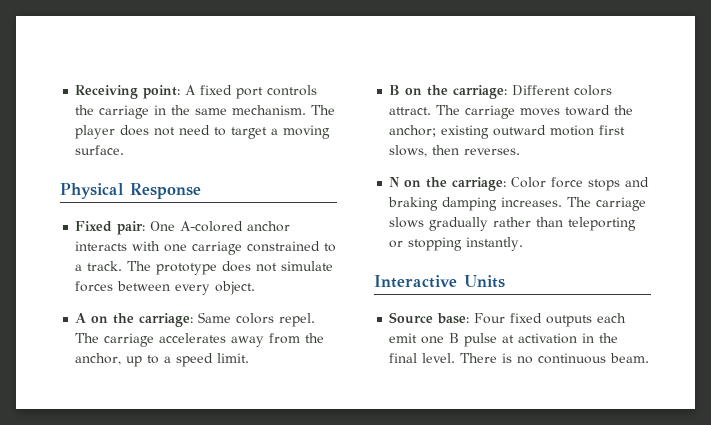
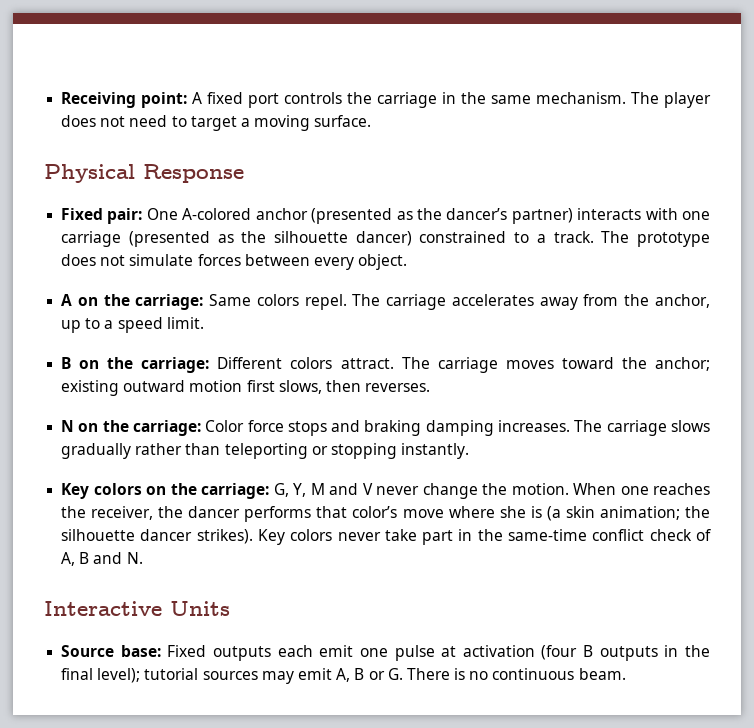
[75,241,243,255] interacts with one carriage -> [311,208,711,224] [61,231,412,247] (presented as the dancer’s partner) interacts with one carriage (presented as the silhouette dancer)
(524, 244) none -> [61,483,710,499] [61,506,710,522] [61,529,712,545] [61,552,143,566] // Key colors on the carriage: G, Y, M and V never change the motion. When one reaches the receiver, the dancer performs that color’s move where she is (a skin animation; the silhouette dancer strikes). Key colors never take part in the same-time conflict check of A, B and N.
[474,313,543,324] Four fixed -> [167,645,207,657] Fixed
[449,333,460,343] B -> (388, 652) none
[582,333,619,343] [389,353,456,363] in the final level. -> [541,645,711,661] [61,668,403,684] (four B outputs in the final level); tutorial sources may emit A, B or G.

